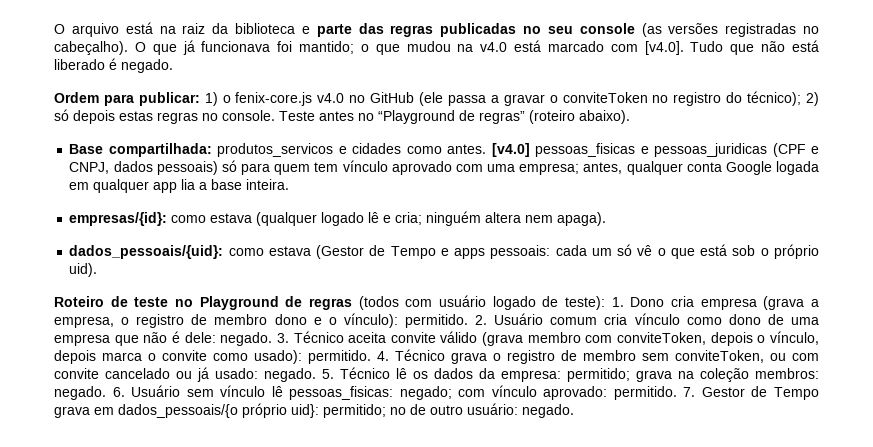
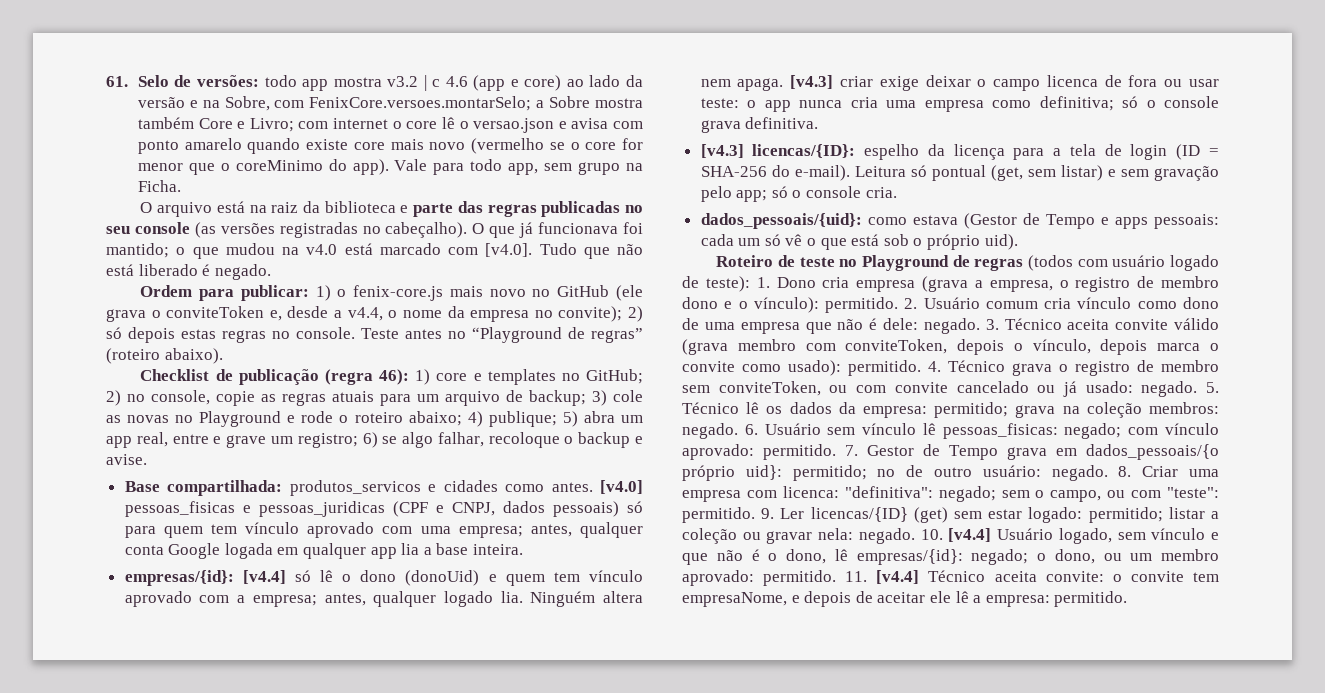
(54, 29) none -> [106,75,643,91] [137,96,643,111] [137,117,643,133] [137,138,644,154] [137,159,644,175] [137,180,181,192] 61. Selo de versões: todo app mostra v3.2 | c 4.6 (app e core) ao lado da versão e na Sobre, com FenixCore.versoes.montarSelo; a Sobre mostra também Core e Livro; com internet o core lê o versao.json e avisa com ponto amarelo quando existe core mais novo (vermelho se o core for menor que o coreMinimo do app). Vale para todo app, sem grupo na Ficha. //
[317,93,345,103] v4.0 -> [449,286,526,297] mais novo
[447,91,802,106] passa a gravar o conviteToken no registro do técnico); -> [106,306,623,322] grava o conviteToken e, desde a v4.4, o nome da empresa no convite);
(630, 117) none -> [140,369,643,385] [106,390,643,406] [106,411,643,427] [106,432,643,448] [106,454,147,465] // Checklist de publicação (regra 46): 1) core e templates no GitHub; 2) no console, copie as regras atuais para um arquivo de backup; 3) cole as novas no Playground e rode o roteiro abaixo; 4) publique; 5) abra um app real, entre e grave um registro; 6) se algo falhar, recoloque o backup e avise.
[171,211,607,226] como estava (qualquer logado lê e cria; ninguém altera nem apaga). -> [242,570,643,586] [124,591,643,607] [700,75,1219,91] [700,96,1219,112] [700,117,819,133] [700,144,1219,160] [700,165,1219,181] [700,186,897,202] [v4.4] só lê o dono (donoUid) e quem tem vínculo aprovado com a empresa; antes, qualquer logado lia. Ninguém altera nem apaga. [v4.3] criar exige deixar o campo licenca de fora ou usar teste: o app nunca cria uma empresa como definitiva; só o console grava definitiva. // [v4.3] licencas/{ID}: espelho da licença para a tela de login (ID = SHA-256 do e-mail). Leitura só pontual (get, sem listar) e sem gravação pelo app; só o console cria.
(574, 411) none -> [1118,466,1219,477] [682,486,1219,502] [682,507,1219,523] [682,528,1219,544] [682,549,1219,565] [682,570,1219,586] [682,591,1128,607] 8. Criar uma empresa com licenca: "definitiva": negado; sem o campo, ou com "teste": permitido. 9. Ler licencas/{ID} (get) sem estar logado: permitido; listar a coleção ou gravar nela: negado. 10. [v4.4] Usuário logado, sem vínculo e que não é o dono, lê empresas/{id}: negado; o dono, ou um membro aprovado: permitido. 11. [v4.4] Técnico aceita convite: o convite tem empresaNome, e depois de aceitar ele lê a empresa: permitido.

